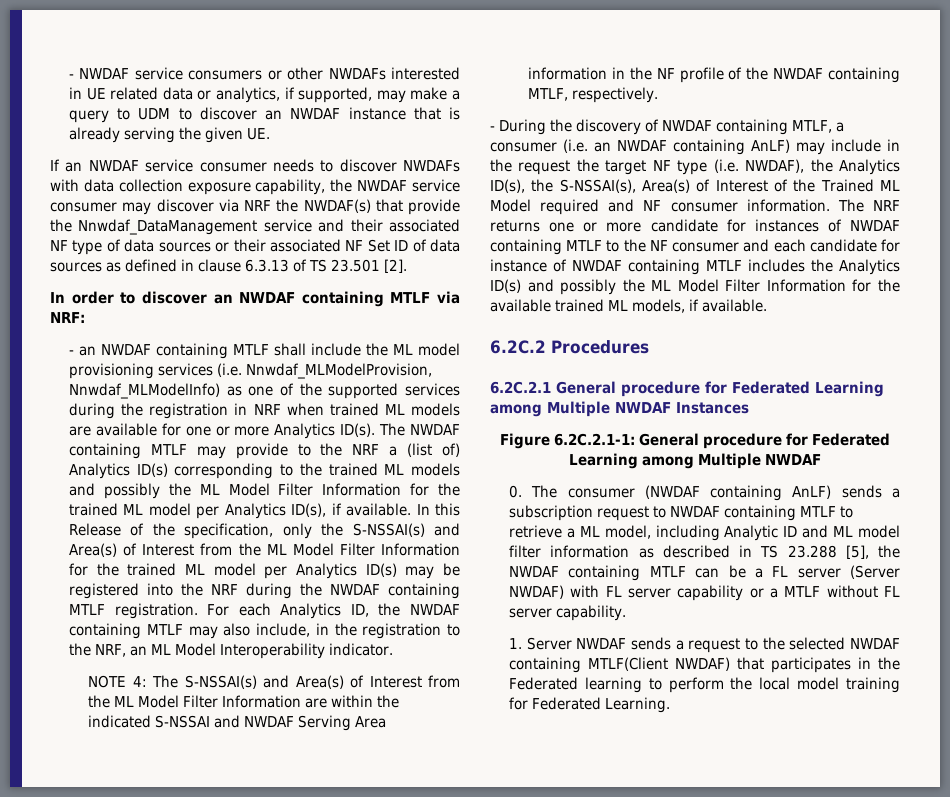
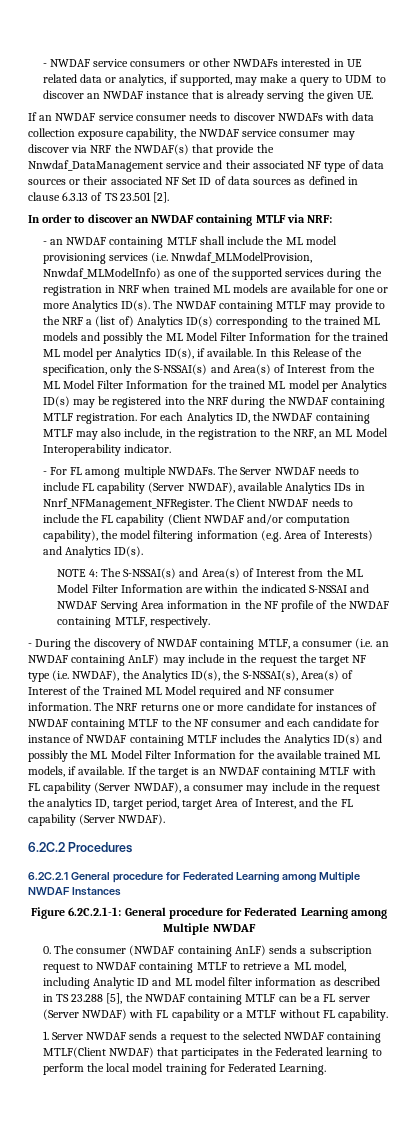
(394, 649) none -> [42,466,360,478] [42,482,365,494] [42,498,353,510] [42,514,351,526] [42,530,373,542] [42,546,144,558] // - For FL among multiple NWDAFs. The Server NWDAF needs to include FL capability (Server NWDAF), available Analytics IDs in Nnrf_NFManagement_NFRegister. The Client NWDAF needs to include the FL capability (Client NWDAF and/or computation capability), the model filtering information (e.g. Area of Interests) and Analytics ID(s).
(767, 305) none -> [127,766,376,778] [28,782,381,794] [28,798,353,810] [28,814,166,826] If the target is an NWDAF containing MTLF with FL capability (Server NWDAF), a consumer may include in the request the analytics ID, target period, target Area of Interest, and the FL capability (Server NWDAF).
[628,588,672,598] server -> (169, 1014) none
[509,608,553,618] server -> (335, 1014) none

